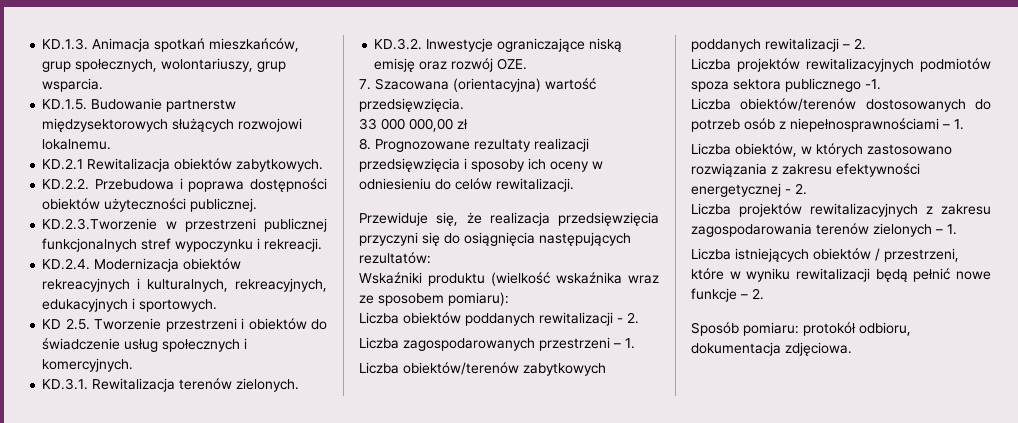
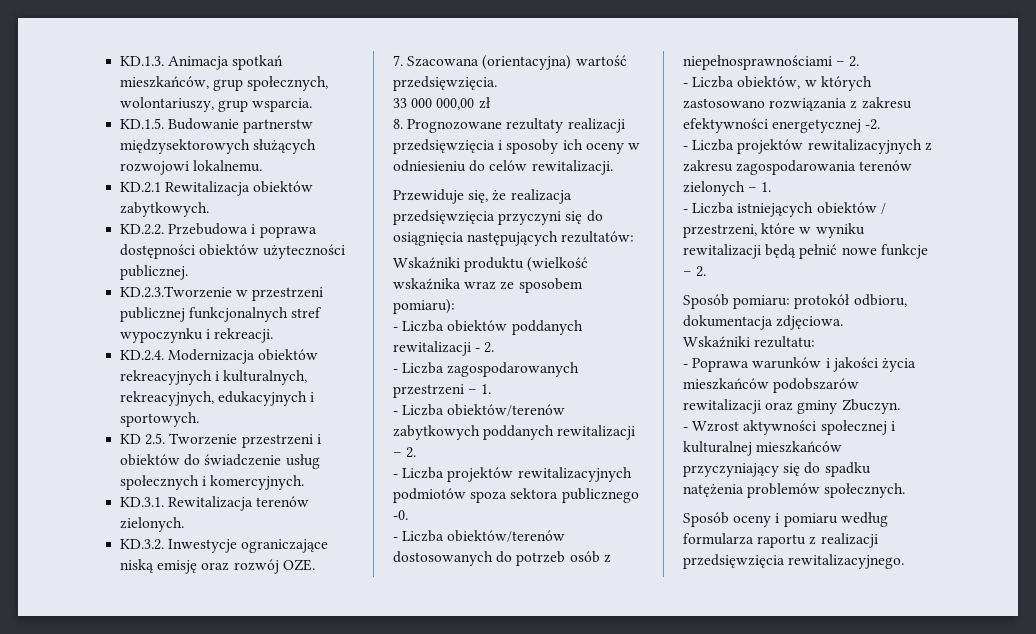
(509, 299) none -> [393,327,398,331] -
(639, 318) none -> [393,369,398,373] -
(635, 343) none -> [393,411,398,415] -
(866, 44) none -> [393,474,398,478] -
[865,79,881,90] -1. // -> [393,510,408,520] [393,537,398,541] -0. // -
[954,119,964,130] 1. // -> [849,56,860,67] [683,83,688,87] 2. // -
[785,183,807,195] - 2. // -> [865,119,881,130] [683,146,688,150] -2. // -
(957, 229) none -> [683,209,688,213] -
(852, 349) none -> [683,336,816,348] [683,357,916,372] [683,378,860,393] [683,399,900,414] [683,420,895,435] [683,441,843,456] [683,462,871,477] [683,483,906,498] [683,512,888,527] [683,533,878,548] [683,554,905,569] // Wskaźniki rezultatu: // - Poprawa warunków i jakości życia mieszkańców podobszarów rewitalizacji oraz gminy Zbuczyn. // - Wzrost aktywności społecznej i kulturalnej mieszkańców przyczyniający się do spadku natężenia problemów społecznych. // Sposób oceny i pomiaru według formularza raportu z realizacji przedsięwzięcia rewitalizacyjnego.

